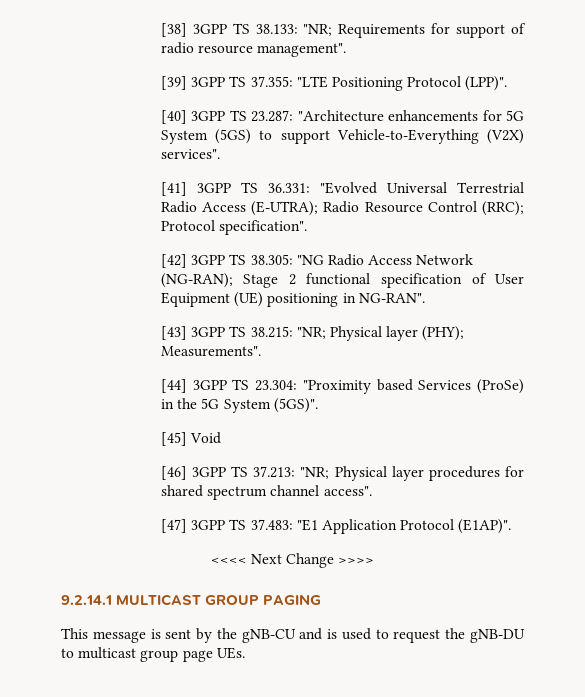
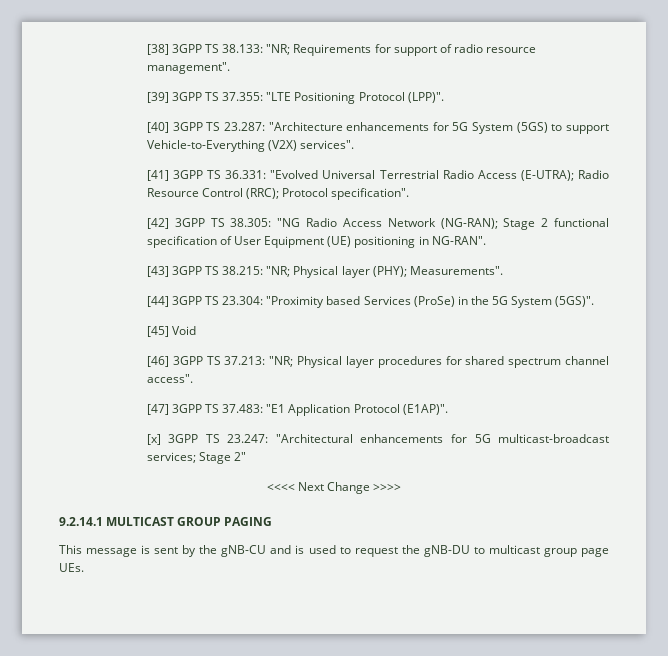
(512, 526) none -> [146,434,609,445] [146,452,247,464] // [x] 3GPP TS 23.247: "Architectural enhancements for 5G multicast-broadcast services; Stage 2"

